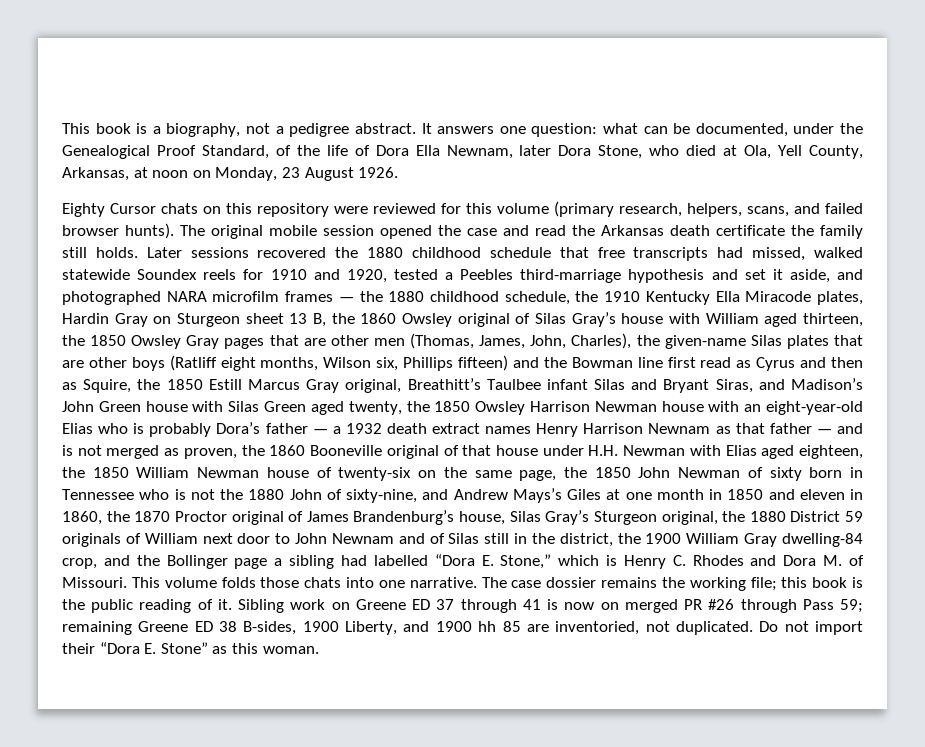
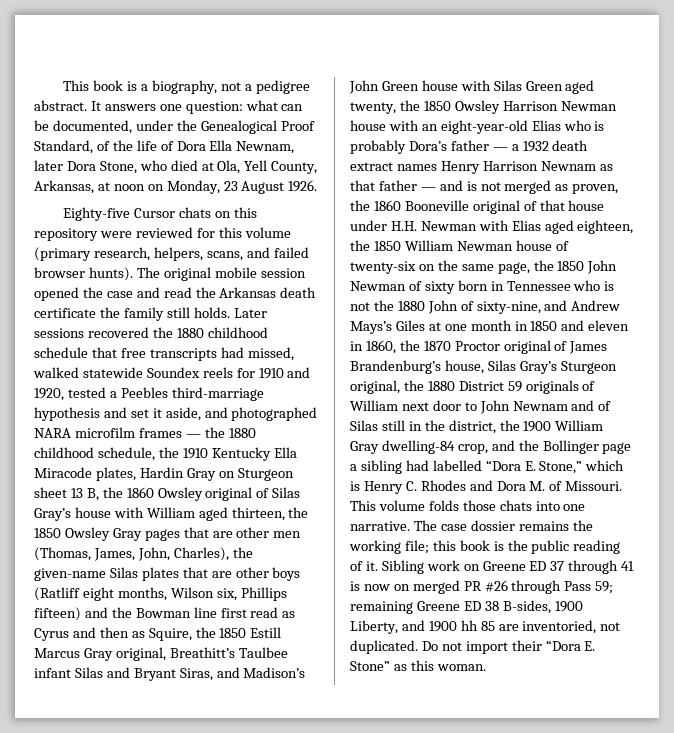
[62,203,105,217] Eighty -> [63,207,131,221] Eighty-five

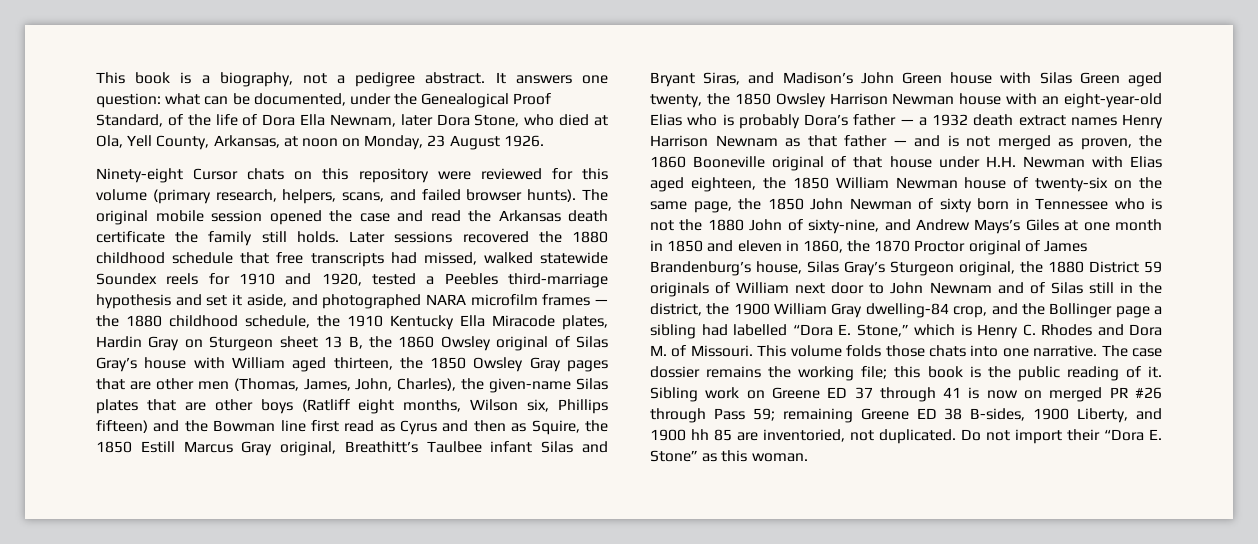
[63,207,131,221] Eighty-five -> [96,168,183,183] Ninety-eight

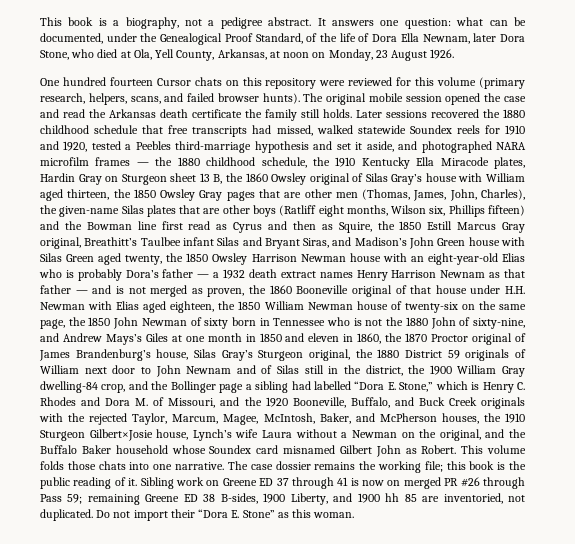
[96,168,183,183] Ninety-eight -> [40,77,153,86] One hundred fourteen
[690,345,753,357] Missouri. -> [168,397,525,409] [39,413,525,425] [40,429,527,441] [40,445,457,457] Missouri, and the 1920 Booneville, Buffalo, and Buck Creek originals with the rejected Taylor, Marcum, Magee, McIntosh, Baker, and McPherson houses, the 1910 Sturgeon Gilbert×Josie house, Lynch’s wife Laura without a Newman on the original, and the Buffalo Baker household whose Soundex card misnamed Gilbert John as Robert.

